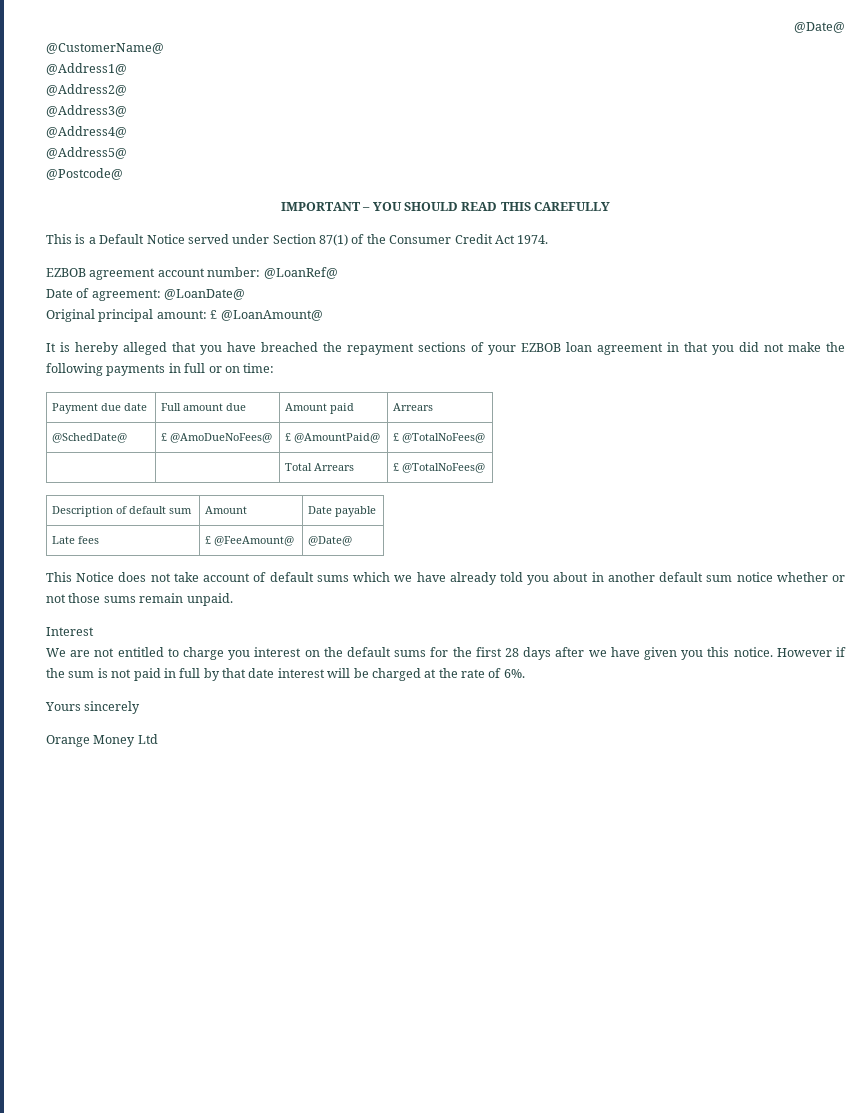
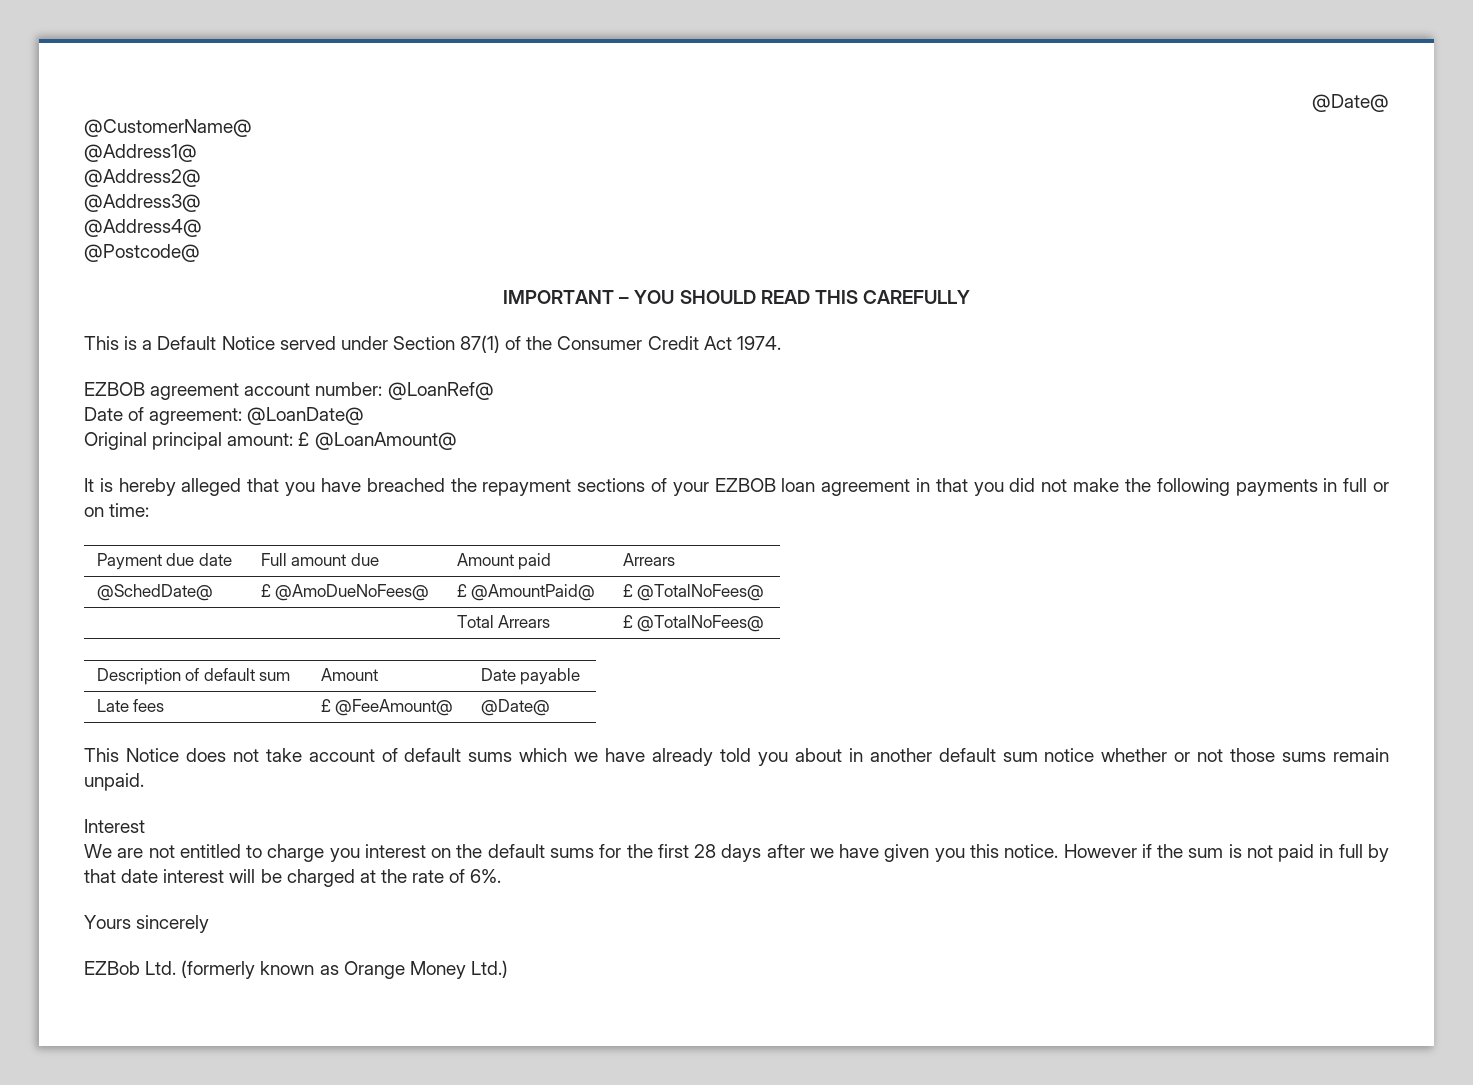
[46,147,127,159] // @Address5@ -> (202, 228) none
(141, 707) none -> [84,960,339,979] EZBob Ltd. (formerly known as
[137,734,158,744] Ltd -> [470,960,508,978] Ltd.)

